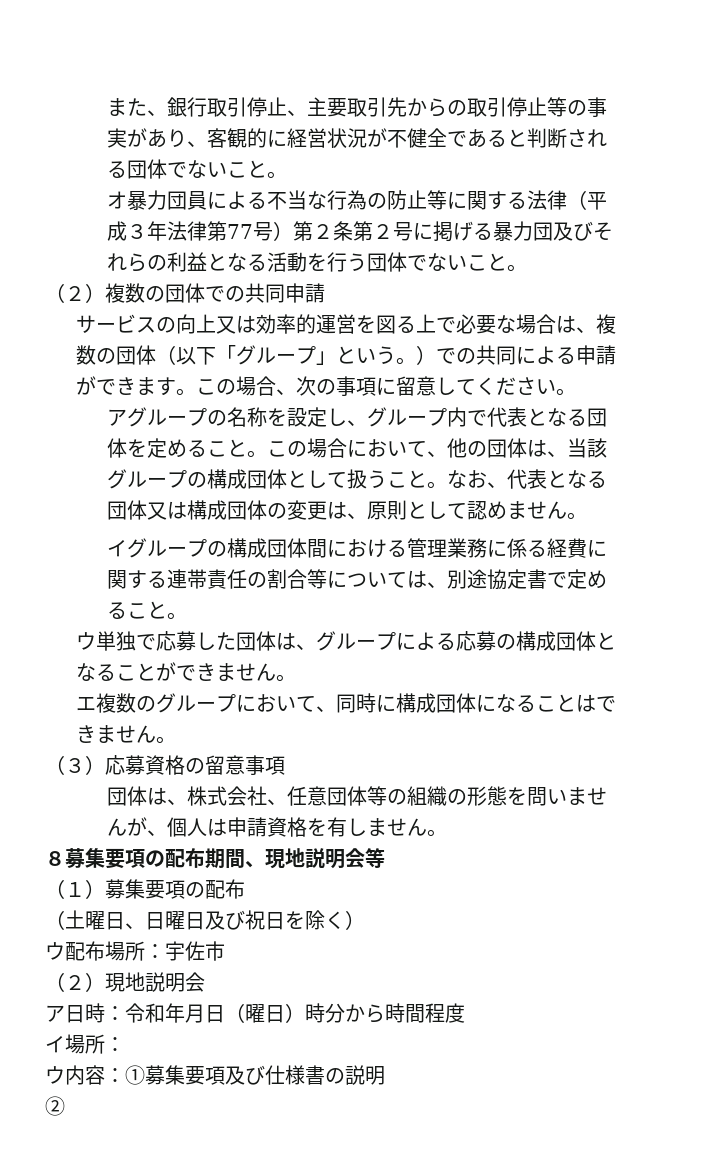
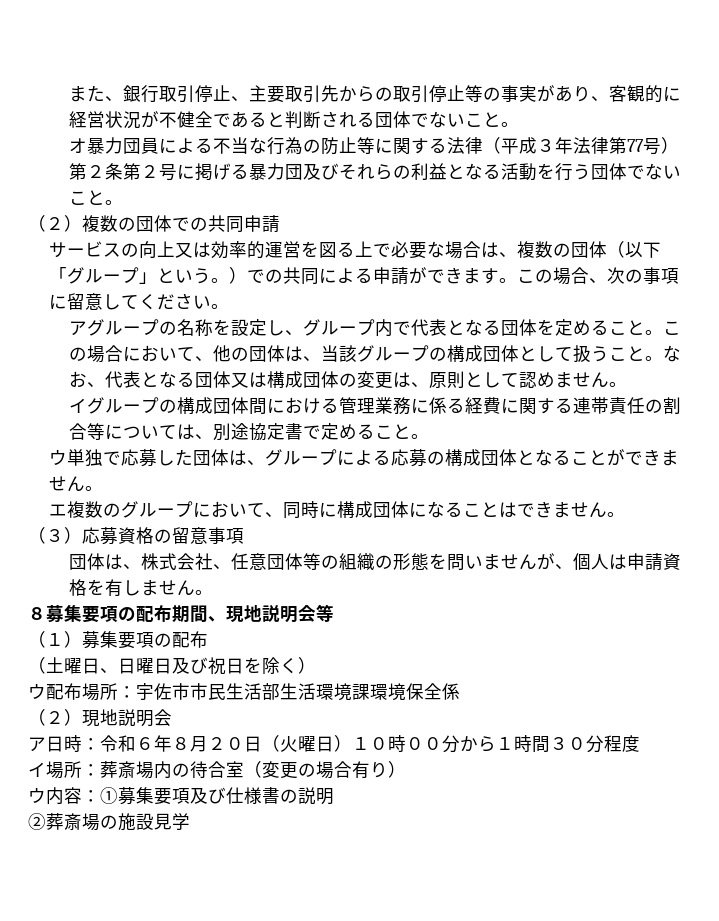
(225, 951) none -> [190,683,460,701] 市民生活部生活環境課環境保全係
[165,1003,465,1023] [45,1034,125,1054] 年月日（曜日）時分から時間程度 // イ場所： -> [136,735,640,753] [28,761,406,779] ６年８月２０日（火曜日）１０時００分から１時間３０分程度 // イ場所：葬斎場内の待合室（変更の場合有り）
(65, 1106) none -> [46,813,190,831] 葬斎場の施設見学

